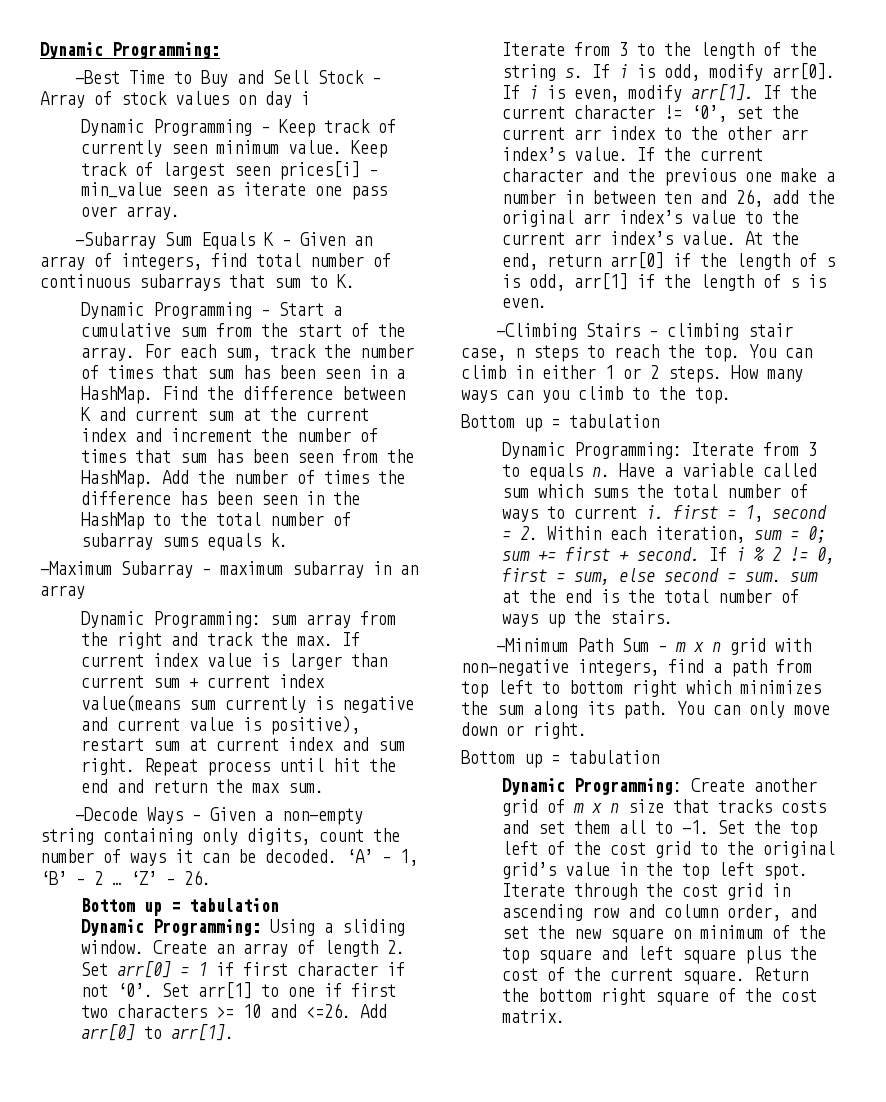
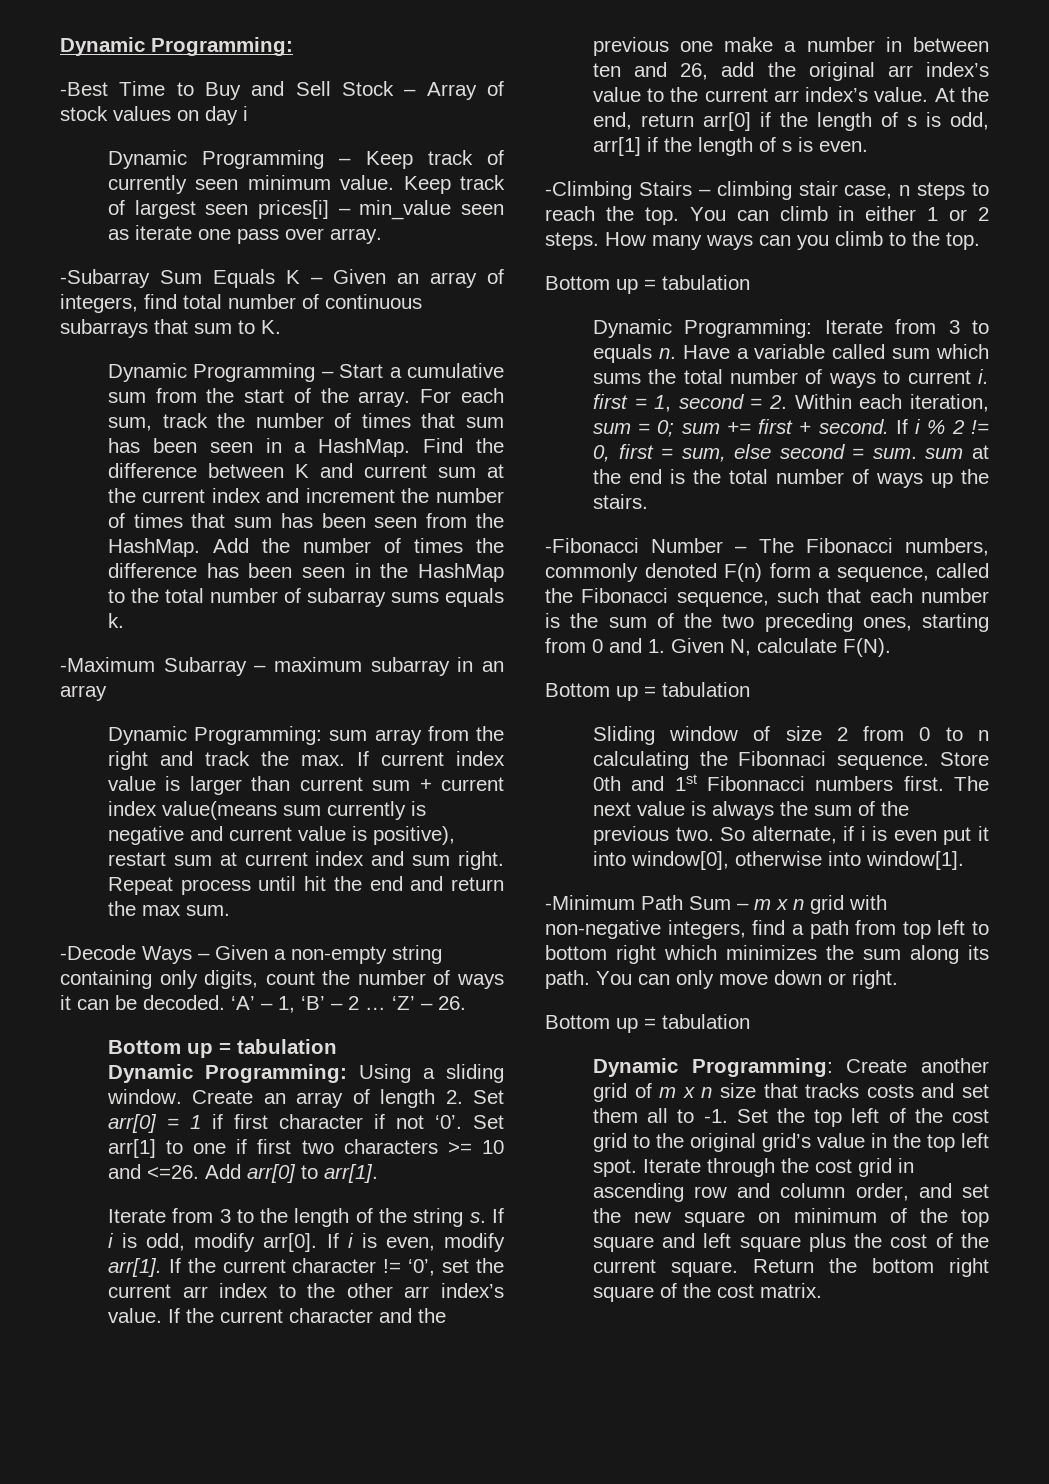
(673, 617) none -> [545,538,989,556] [545,563,989,582] [545,588,989,607] [545,613,989,632] [545,638,891,657] [545,682,750,701] [592,726,989,745] [592,751,989,770] [592,774,989,791] [592,801,909,820] [592,826,990,845] [592,851,964,870] // -Fibonacci Number – The Fibonacci numbers, commonly denoted F(n) form a sequence, called the Fibonacci sequence, such that each number is the sum of the two preceding ones, starting from 0 and 1. Given N, calculate F(N). // Bottom up = tabulation // Sliding window of size 2 from 0 to n calculating the Fibonnaci sequence. Store 0th and 1st Fibonnacci numbers first. The next value is always the sum of the previous two. So alternate, if i is even put it into window[0], otherwise into window[1].

